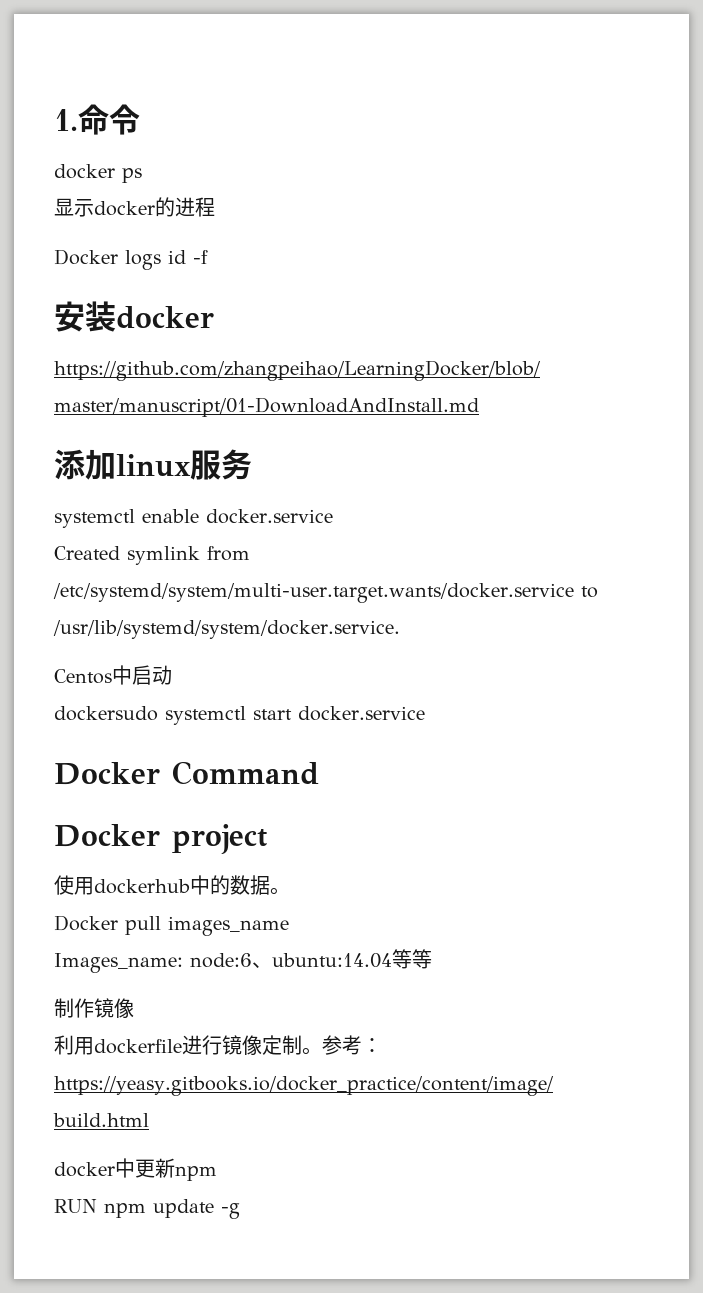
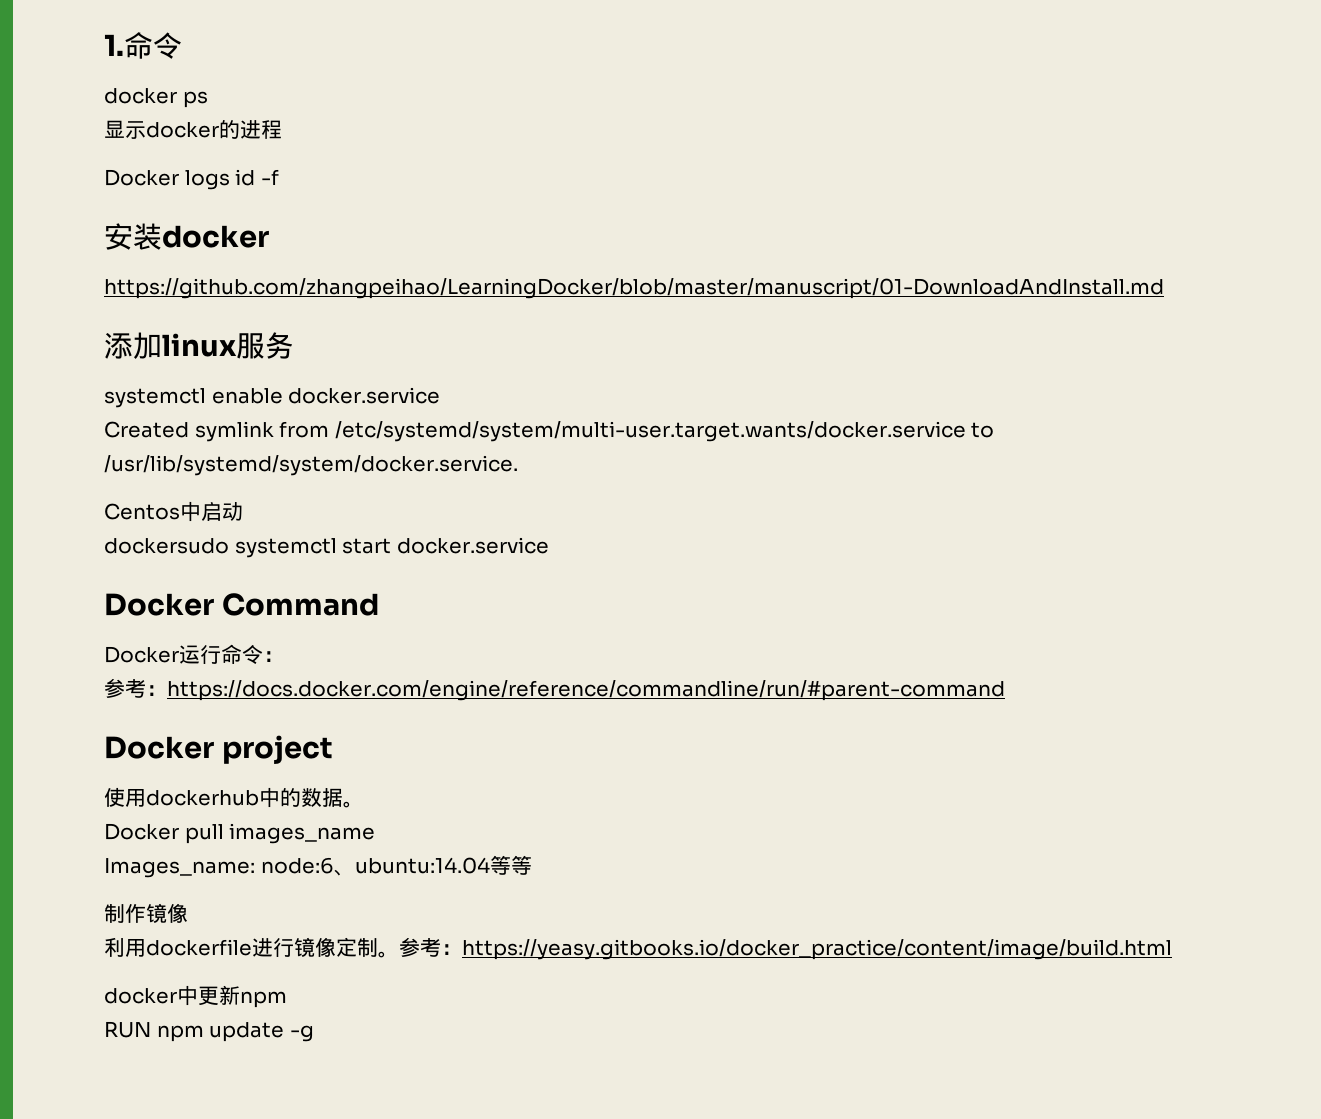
(319, 773) none -> [104,644,284,665] [104,678,1005,701] // Docker运行命令： // 参考：https://docs.docker.com/engine/reference/commandline/run/#parent-command

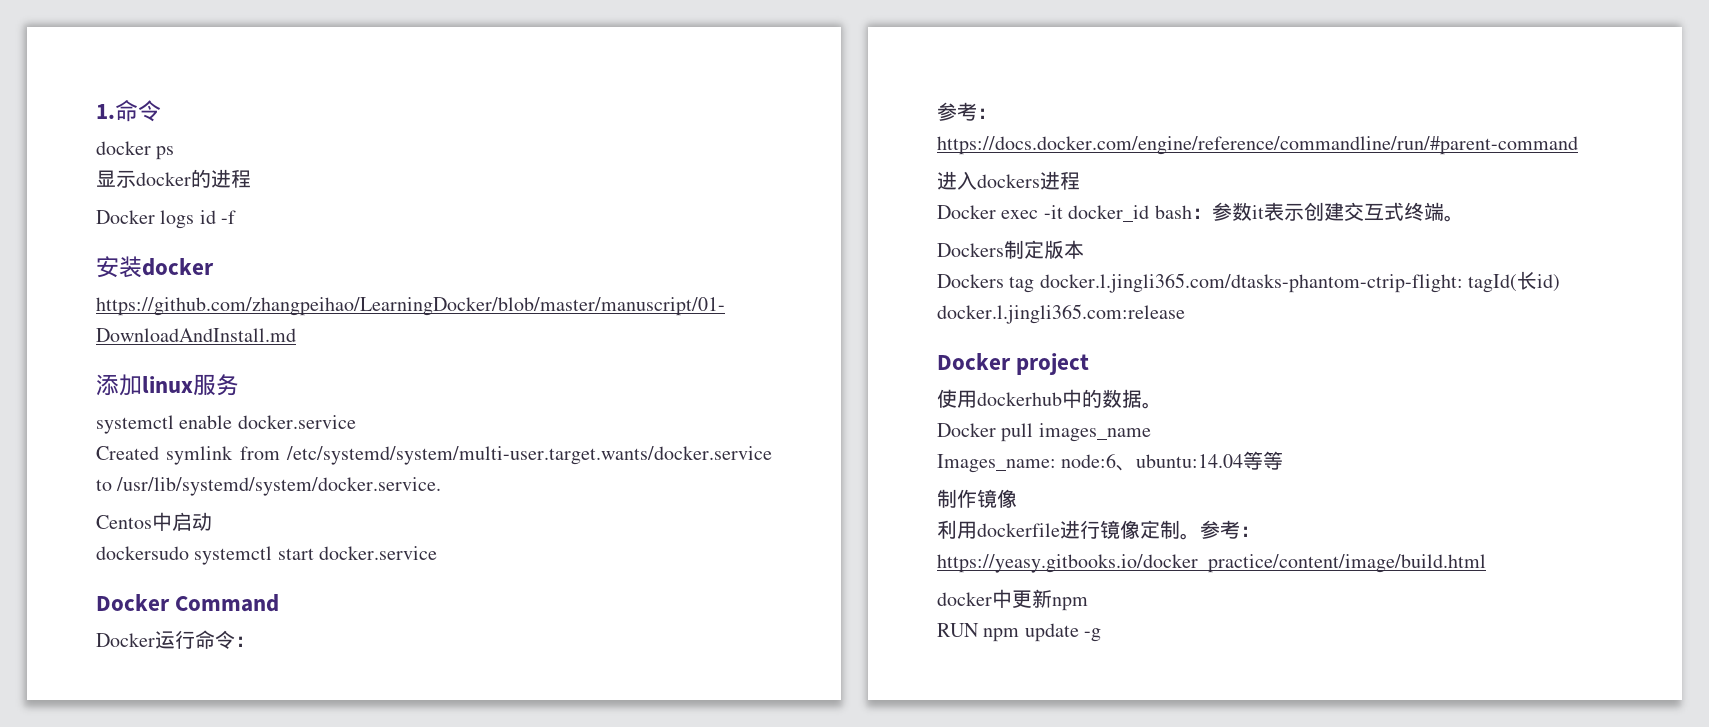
(1005, 690) none -> [937,171,1080,190] [937,202,1464,222] [937,240,1084,259] [937,271,1561,293] [937,304,1185,324] // 进入dockers进程 // Docker exec -it docker_id bash：参数it表示创建交互式终端。 // Dockers制定版本 // Dockers tag docker.l.jingli365.com/dtasks-phantom-ctrip-flight: tagId(长id) docker.l.jingli365.com:release

